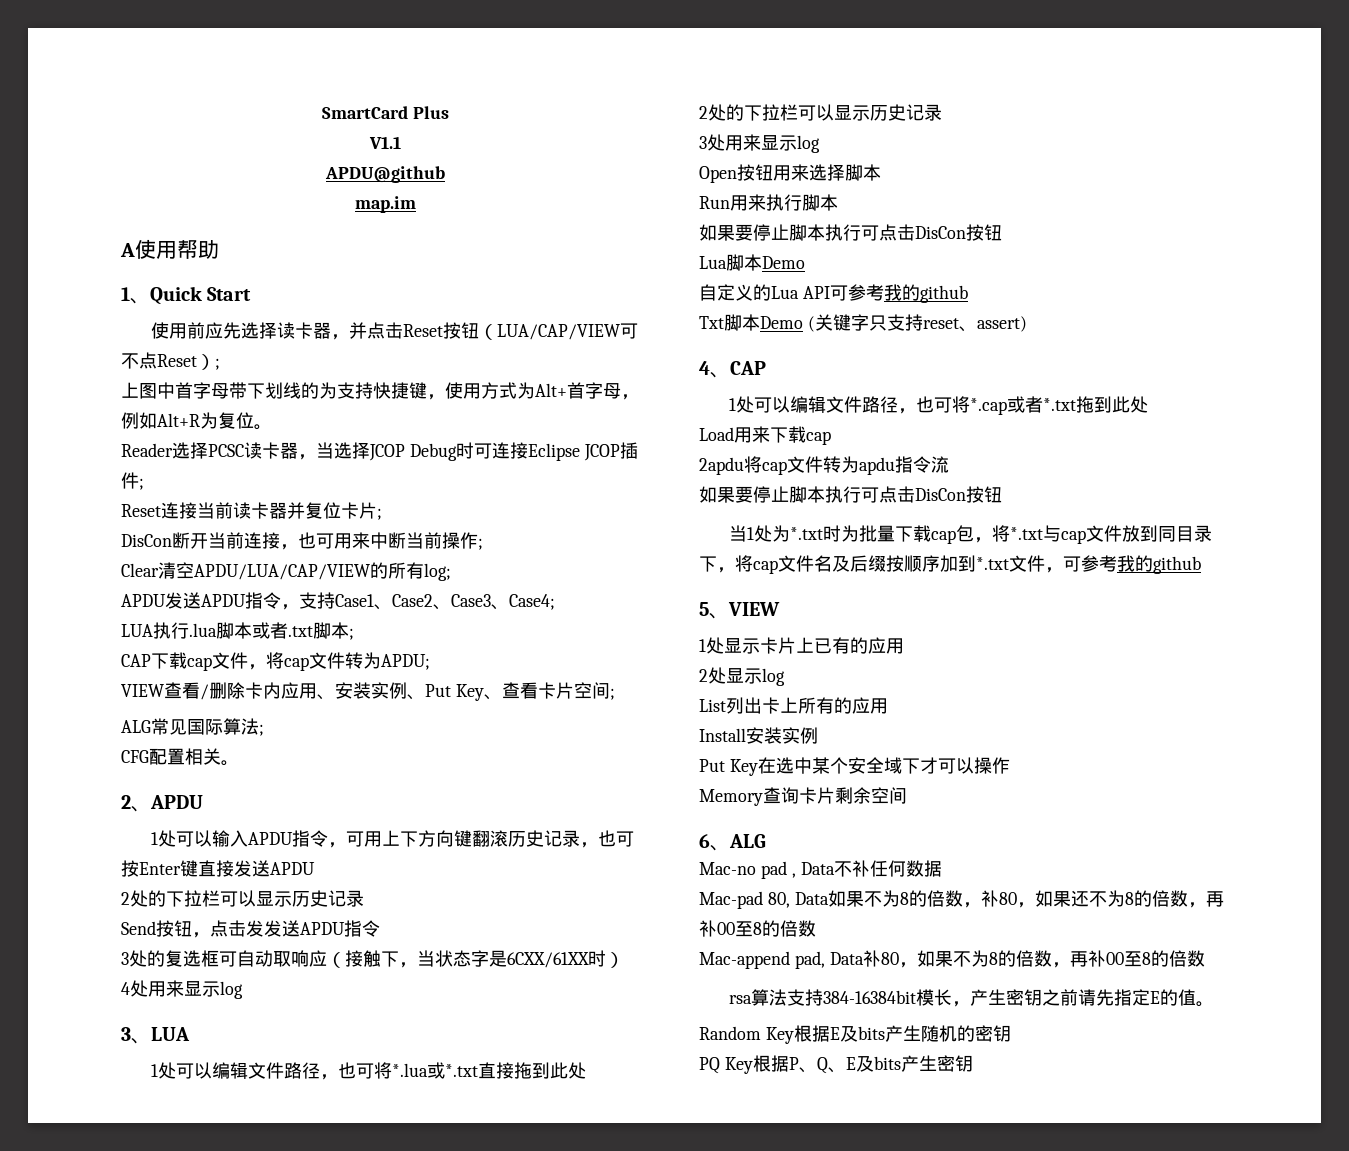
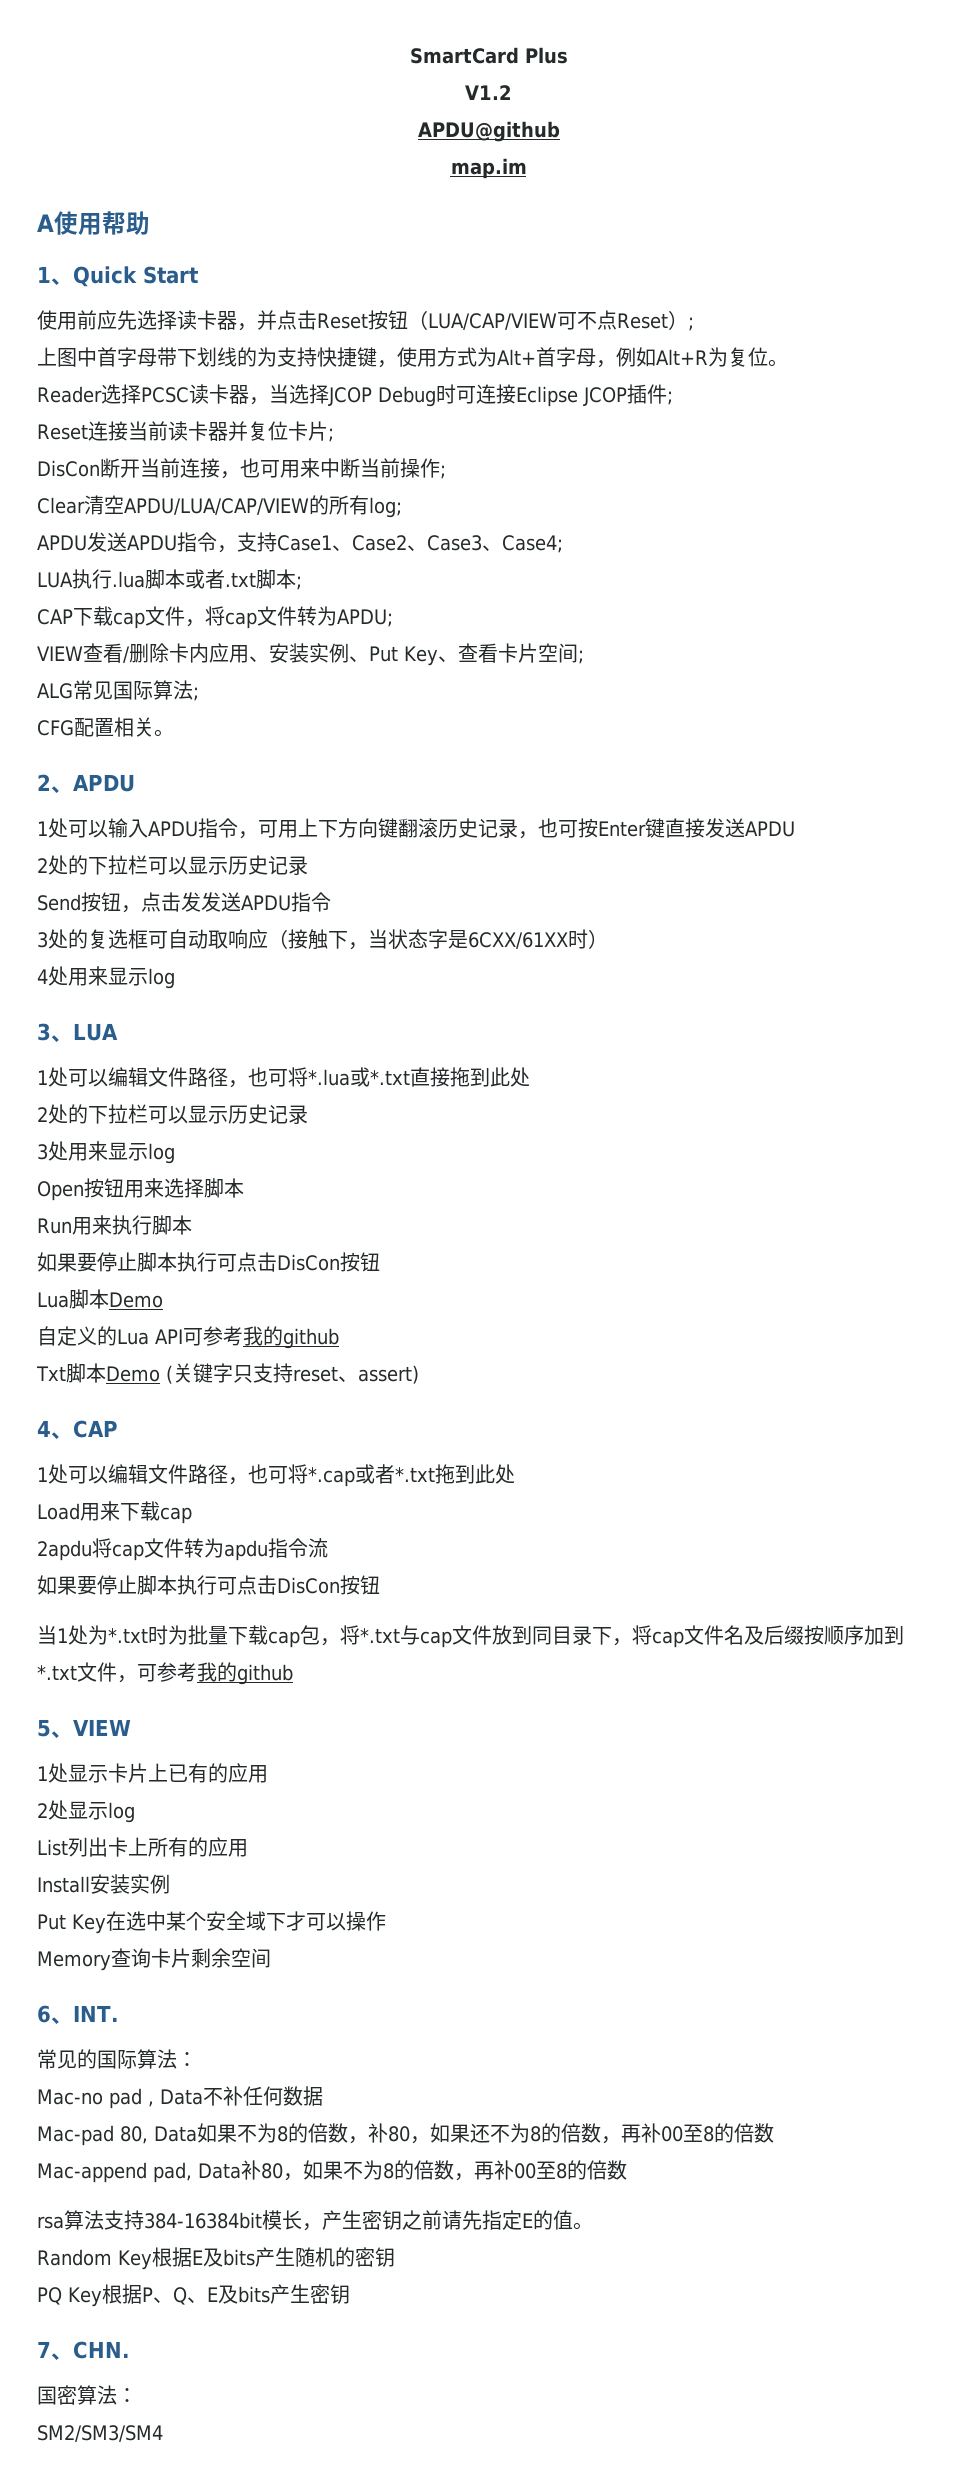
[369,136,401,149] V1.1 -> [465,85,512,100] V1.2
[729,834,766,848] ALG -> [73,2005,119,2022] [37,2049,197,2069] INT. // 常见的国际算法：
(973, 1063) none -> [37,2341,130,2360] [37,2385,137,2405] [37,2425,163,2442] // 7、CHN. // 国密算法： // SM2/SM3/SM4

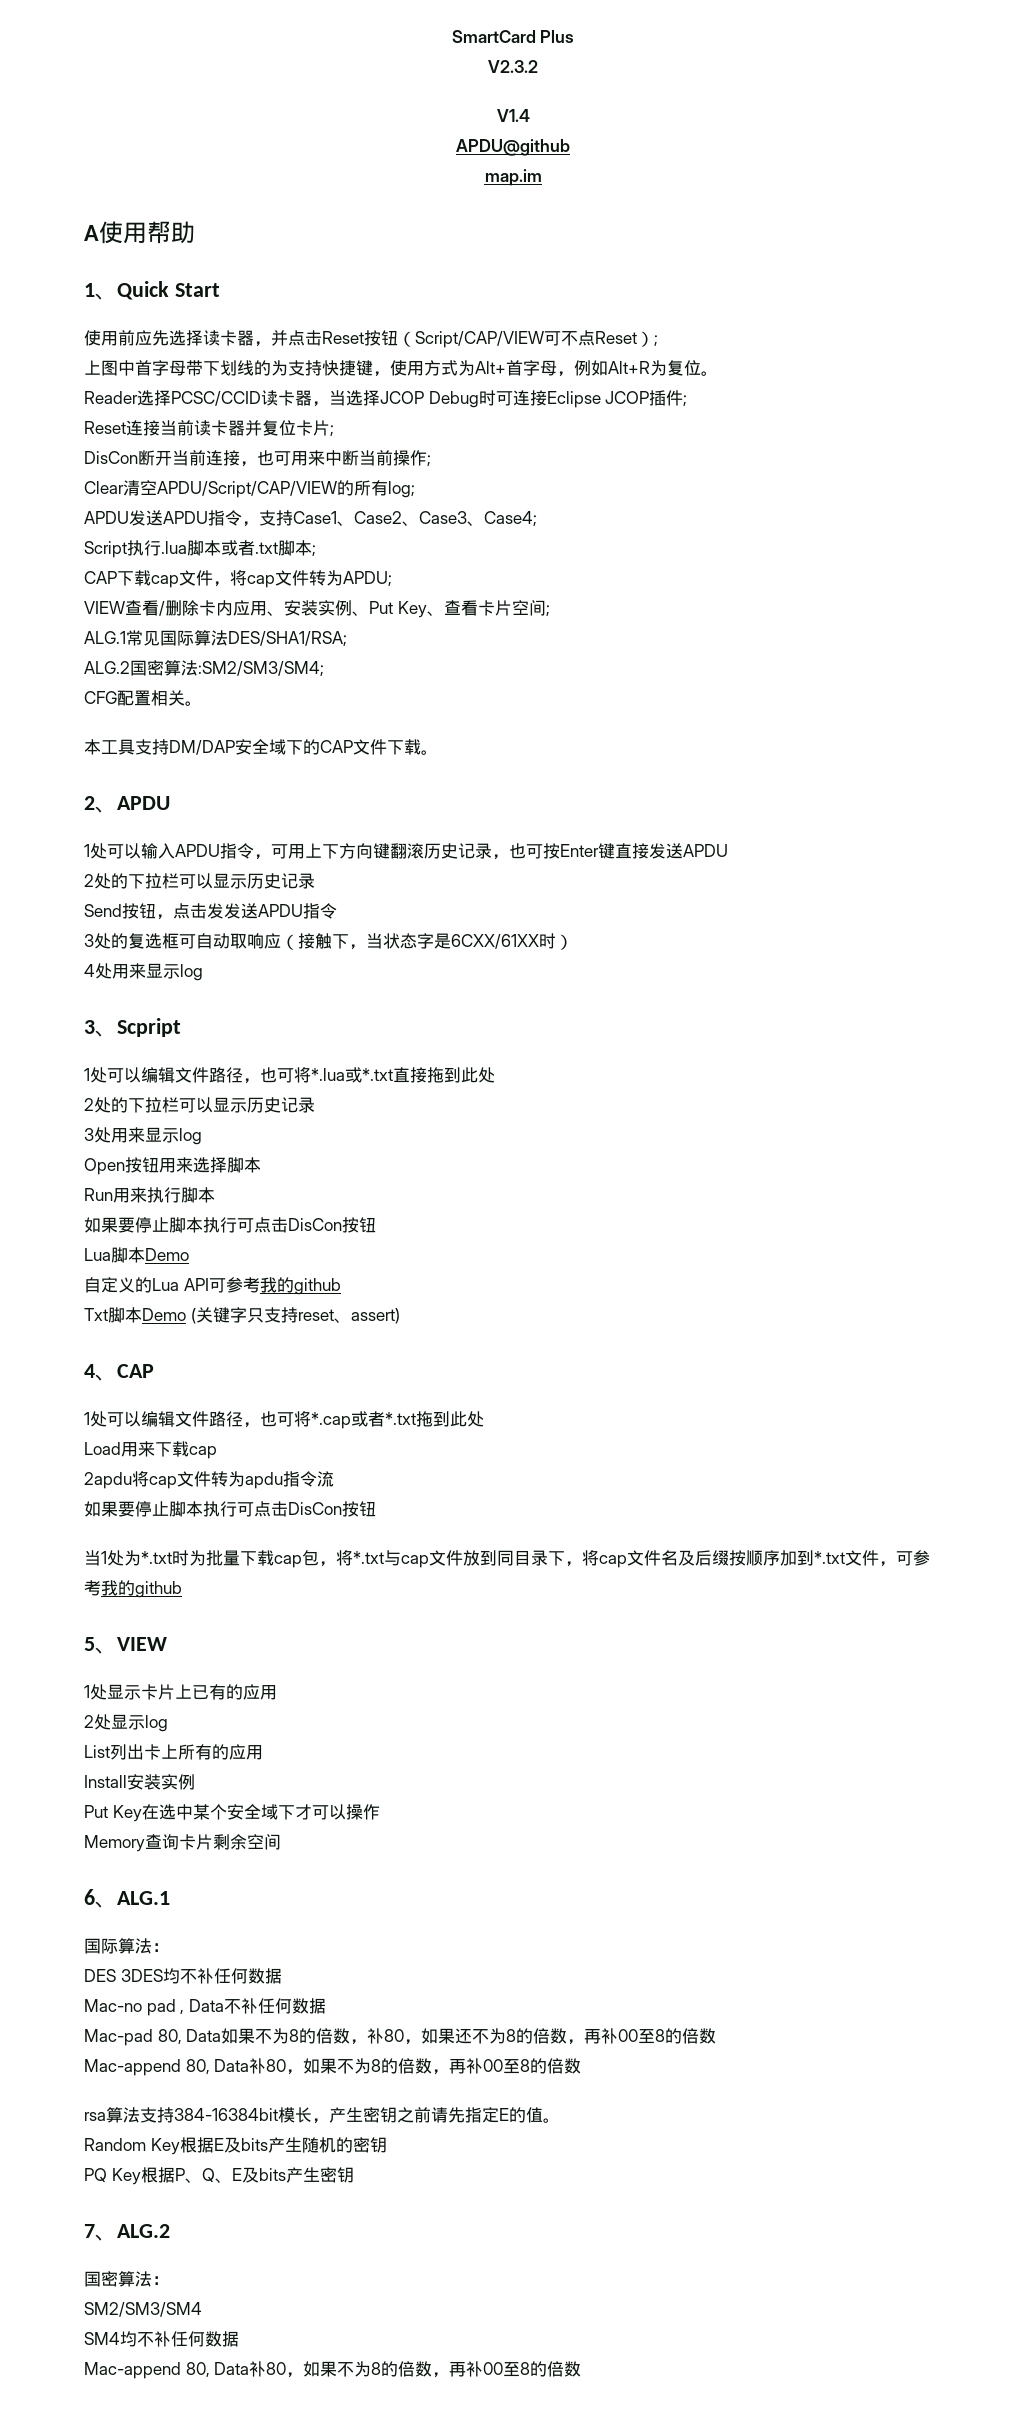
[465,85,512,100] V1.2 -> [488,60,538,73] [496,109,530,122] V2.3.2 // V1.4
[427,313,557,330] LUA/CAP/VIEW -> [415,331,544,348] Script/CAP/VIEW
[140,387,189,403] PCSC -> [171,391,261,406] PCSC/CCID
[124,498,309,515] APDU/LUA/CAP/VIEW -> [157,481,337,498] APDU/Script/CAP/VIEW
[37,572,73,588] LUA -> [84,541,127,558] Script
[37,683,73,699] ALG -> [84,631,126,644] ALG.1
[193,687,199,701] ; -> [228,631,347,646] [84,660,324,676] DES/SHA1/RSA; // ALG.2国密算法:SM2/SM3/SM4;
(174, 733) none -> [84,739,438,755] // 本工具支持DM/DAP安全域下的CAP文件下载。
[73,1023,118,1041] LUA -> [117,1018,181,1037] Scpript
[73,2005,119,2022] [37,2049,97,2069] INT. // 常见的 -> [117,1891,170,1905] ALG.1 //
(197, 2059) none -> [84,1968,282,1984] // DES 3DES均不补任何数据
[153,2162,192,2183] pad, -> [185,2059,210,2075] 80,
[73,2341,130,2359] CHN. -> [117,2224,170,2238] ALG.2
(163, 2433) none -> [84,2331,239,2347] [84,2361,582,2379] // SM4均不补任何数据 // Mac-append 80, Data补80，如果不为8的倍数，再补00至8的倍数

